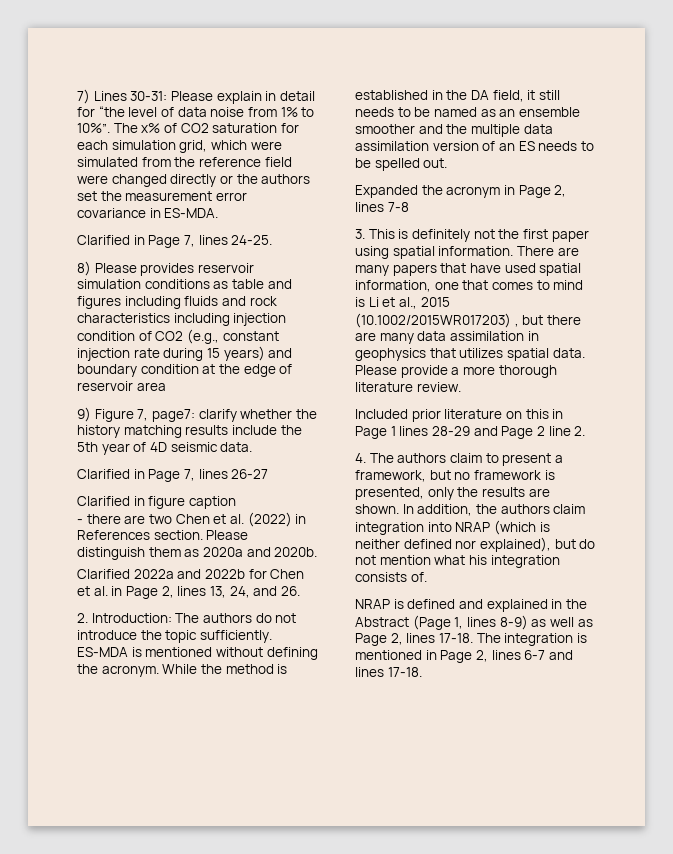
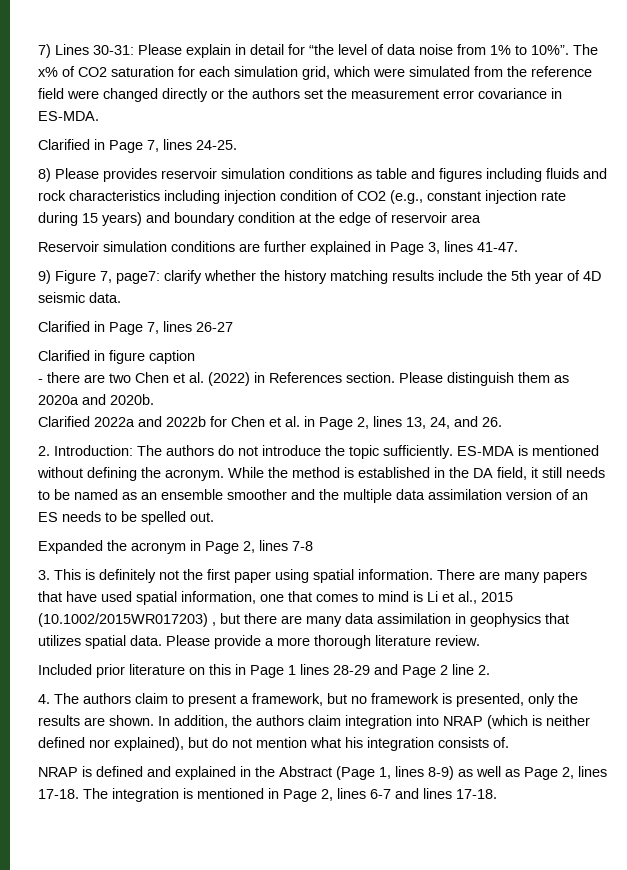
(166, 386) none -> [38,241,518,255] // Reservoir simulation conditions are further explained in Page 3, lines 41-47.

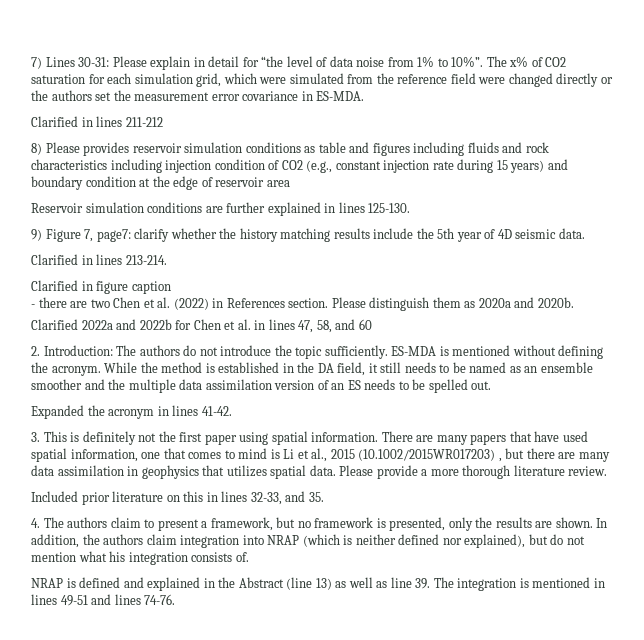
[109,139,237,153] Page 7, lines 24-25. -> [96,116,163,127] lines 211-212
[390,241,518,255] Page 3, lines 41-47. -> [338,202,411,213] lines 125-130.
[109,321,233,335] Page 7, lines 26-27 -> [96,254,167,265] lines 213-214.
[319,416,502,430] Page 2, lines 13, 24, and 26. -> [268,319,372,333] lines 47, 58, and 60
[205,540,313,554] Page 2, lines 7-8 -> [172,405,232,416] lines 41-42.
[250,664,490,678] Page 1 lines 28-29 and Page 2 line 2. -> [221,491,324,505] lines 32-33, and 35.
[336,766,607,780] [38,789,79,799] (Page 1, lines 8-9) as well as Page 2, lines 17-18. -> [286,577,431,590] (line 13) as well as line 39.
[283,788,391,802] Page 2, lines 6-7 -> [31,594,88,606] lines 49-51
[456,789,497,799] 17-18. -> [144,594,176,605] 74-76.

